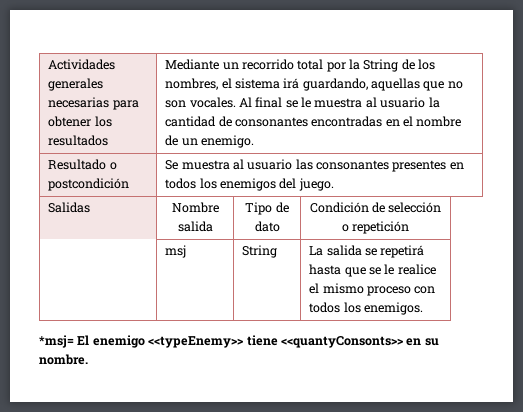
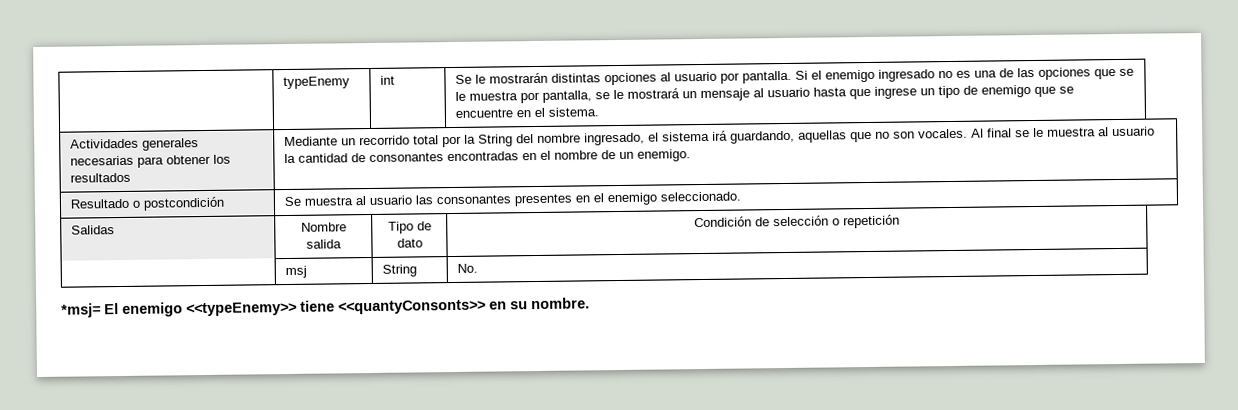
(48, 64) none -> [283,76,351,90] [380,75,396,85] [455,67,1135,86] [455,85,1075,104] [455,107,600,118] | typeEnemy | int | Se le mostrarán distintas opciones al usuario por pantalla. Si el enemigo ingresado no es una de las opciones que se le muestra por pantalla, se le mostrará un mensaje al usuario hasta que ingrese un tipo de enemigo que se encuentre en el sistema. //
[401,59,436,70] [165,78,219,90] de los nombres, -> [516,132,646,146] del nombre ingresado,
[165,178,334,191] todos los enemigos del juego. -> [593,191,742,206] el enemigo seleccionado.
[309,245,425,258] [309,264,436,277] [309,283,436,296] [309,302,423,315] La salida se repetirá hasta que se le realice el mismo proceso con todos los enemigos. -> [457,263,479,273] No.

